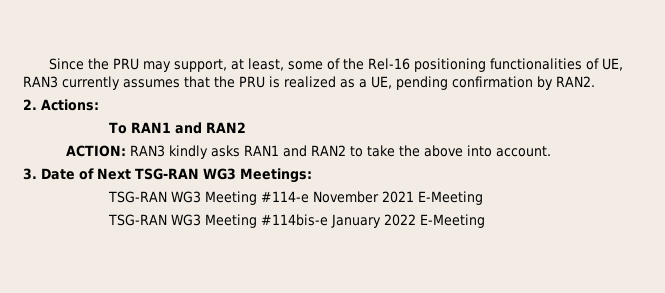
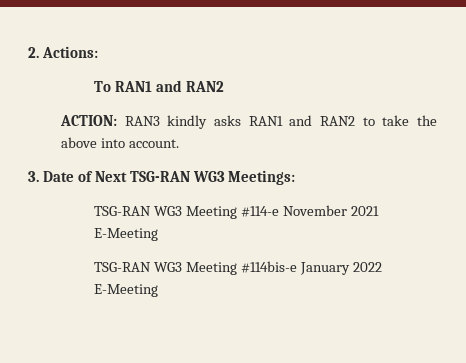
[48,58,623,72] [23,76,595,90] Since the PRU may support, at least, some of the Rel-16 positioning functionalities of UE, RAN3 currently assumes that the PRU is realized as a UE, pending confirmation by RAN2. // -> (28, 52) none

